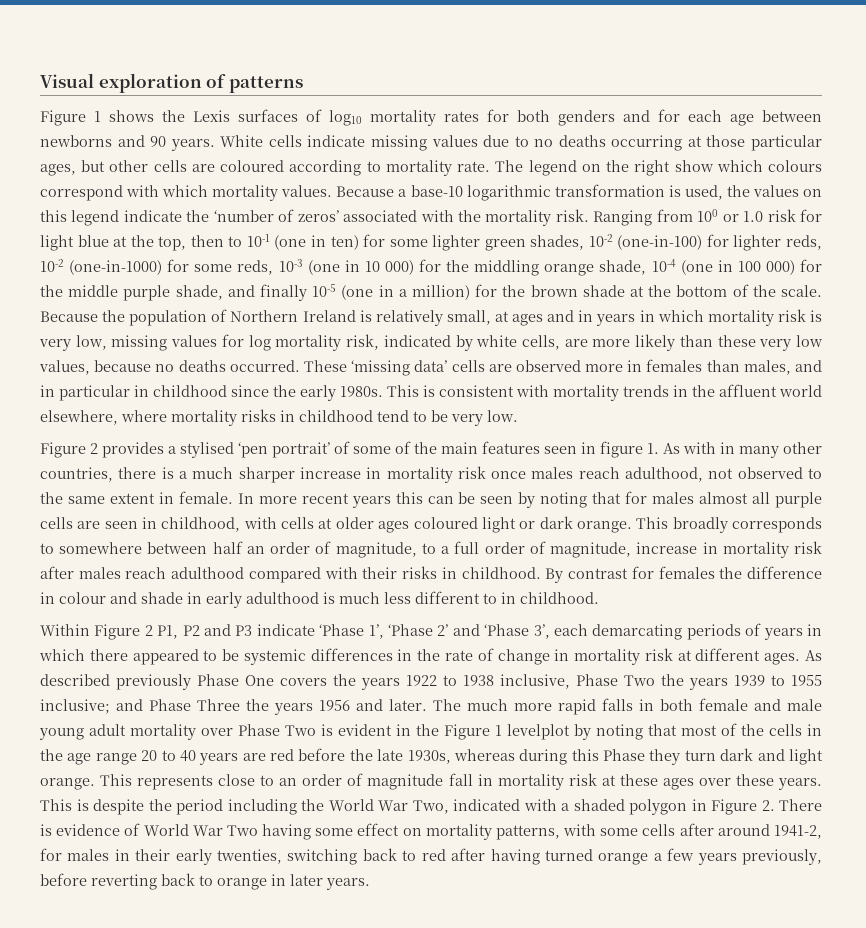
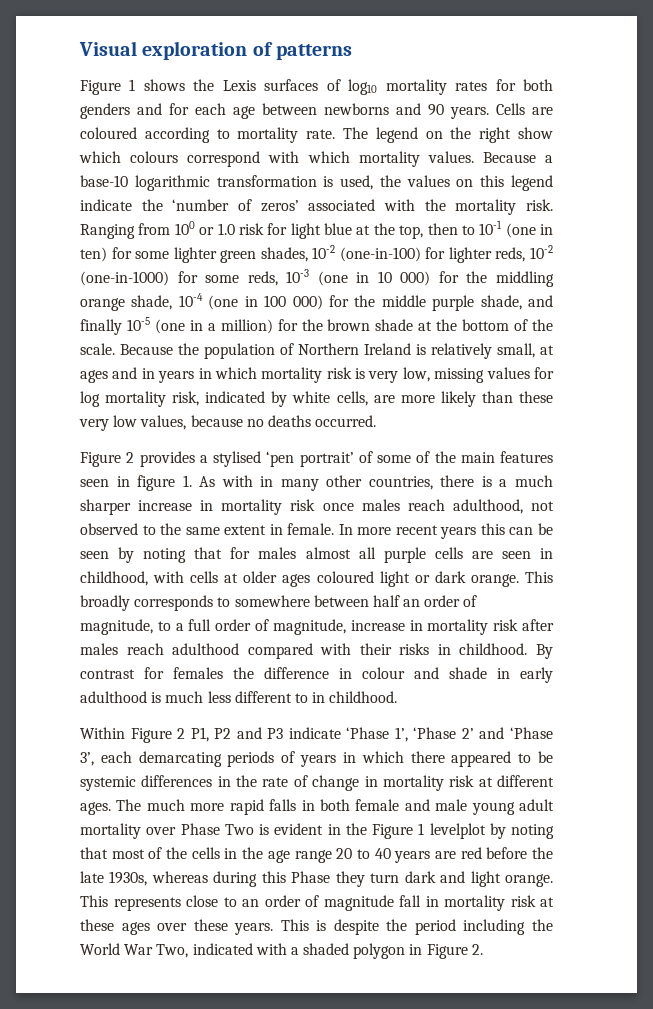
[220,135,822,151] [40,160,187,176] White cells indicate missing values due to no deaths occurring at those particular ages, but other cells -> [496,103,525,115] Cells
[303,359,822,376] [40,384,822,401] [40,409,518,426] These ‘missing data’ cells are observed more in females than males, and in particular in childhood since the early 1980s. This is consistent with mortality trends in the affluent world elsewhere, where mortality risks in childhood tend to be very low. -> (377, 421) none
[805,650,823,661] [40,674,822,690] [40,699,427,715] As described previously Phase One covers the years 1922 to 1938 inclusive, Phase Two the years 1939 to 1955 inclusive; and Phase Three the years 1956 and later. -> (111, 808) none
[779,799,822,811] [40,823,822,840] [40,848,822,865] [40,873,370,890] There is evidence of World War Two having some effect on mortality patterns, with some cells after around 1941-2, for males in their early twenties, switching back to red after having turned orange a few years previously, before reverting back to orange in later years. -> (483, 949) none

